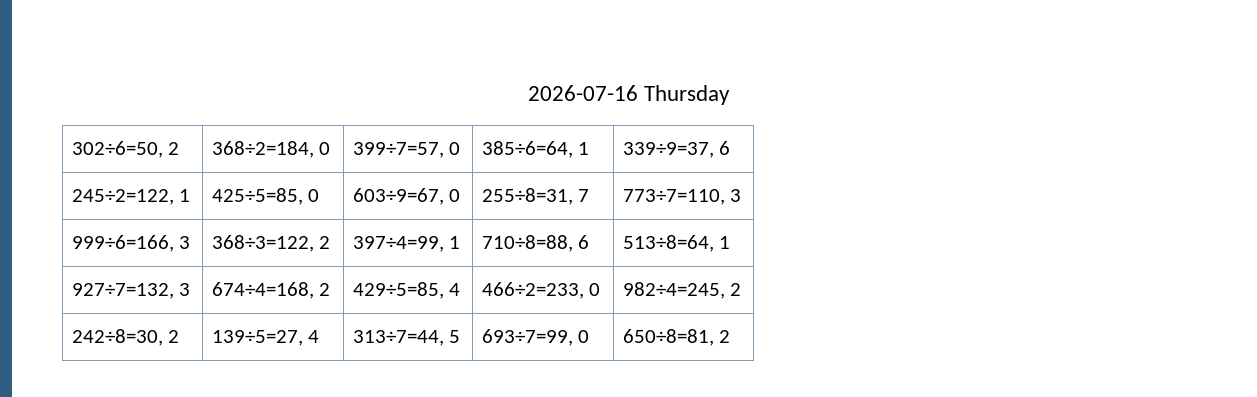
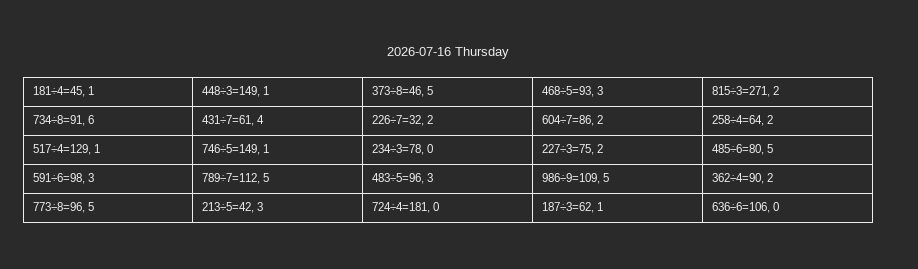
[71,141,180,158] [211,141,331,158] [352,142,461,158] [481,141,590,158] [622,141,731,158] [71,189,191,205] [211,188,320,205] [352,188,461,205] [481,188,590,205] [622,189,742,205] [71,235,191,252] [211,235,331,252] [352,236,461,252] [481,235,590,252] [622,235,731,252] [71,283,191,299] [211,282,331,299] [352,282,461,299] [481,282,601,299] [622,282,742,299] [71,329,180,346] [211,330,320,346] [352,330,461,346] [481,329,590,346] [622,329,731,346] 302÷6=50, 2 | 368÷2=184, 0 | 399÷7=57, 0 | 385÷6=64, 1 | 339÷9=37, 6 // 245÷2=122, 1 | 425÷5=85, 0 | 603÷9=67, 0 | 255÷8=31, 7 | 773÷7=110, 3 // 999÷6=166, 3 | 368÷3=122, 2 | 397÷4=99, 1 | 710÷8=88, 6 | 513÷8=64, 1 // 927÷7=132, 3 | 674÷4=168, 2 | 429÷5=85, 4 | 466÷2=233, 0 | 982÷4=245, 2 // 242÷8=30, 2 | 139÷5=27, 4 | 313÷7=44, 5 | 693÷7=99, 0 | 650÷8=81, 2 -> [32,86,94,97] [201,86,269,97] [371,86,433,97] [541,86,603,97] [711,86,779,97] [32,115,94,126] [201,115,264,126] [371,115,433,126] [541,115,603,126] [711,115,773,126] [32,144,100,155] [201,144,269,155] [371,144,433,155] [541,144,603,155] [711,144,773,155] [32,173,94,184] [201,173,269,184] [371,173,433,184] [541,173,609,184] [711,173,773,184] [32,202,94,213] [201,202,263,213] [371,202,439,213] [541,202,603,213] [711,202,779,213] 181÷4=45, 1 | 448÷3=149, 1 | 373÷8=46, 5 | 468÷5=93, 3 | 815÷3=271, 2 // 734÷8=91, 6 | 431÷7=61, 4 | 226÷7=32, 2 | 604÷7=86, 2 | 258÷4=64, 2 // 517÷4=129, 1 | 746÷5=149, 1 | 234÷3=78, 0 | 227÷3=75, 2 | 485÷6=80, 5 // 591÷6=98, 3 | 789÷7=112, 5 | 483÷5=96, 3 | 986÷9=109, 5 | 362÷4=90, 2 // 773÷8=96, 5 | 213÷5=42, 3 | 724÷4=181, 0 | 187÷3=62, 1 | 636÷6=106, 0

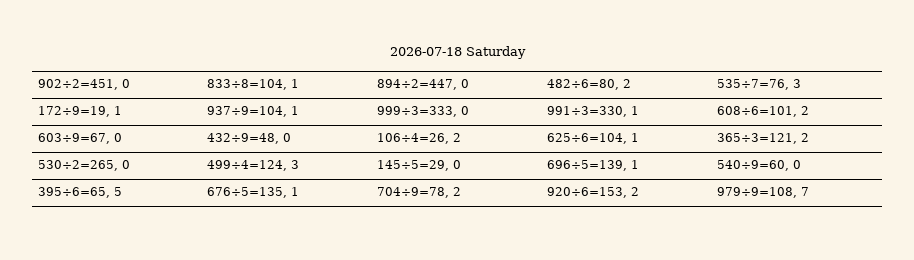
[387,47,509,59] [32,86,94,97] [201,86,269,97] [371,86,433,97] [541,86,603,97] [711,86,779,97] [32,115,94,126] [201,115,264,126] [371,115,433,126] [541,115,603,126] [711,115,773,126] [32,144,100,155] [201,144,269,155] [371,144,433,155] [541,144,603,155] [711,144,773,155] [32,173,94,184] [201,173,269,184] [371,173,433,184] [541,173,609,184] [711,173,773,184] [32,202,94,213] [201,202,263,213] [371,202,439,213] [541,202,603,213] [711,202,779,213] 2026-07-16 Thursday // 181÷4=45, 1 | 448÷3=149, 1 | 373÷8=46, 5 | 468÷5=93, 3 | 815÷3=271, 2 // 734÷8=91, 6 | 431÷7=61, 4 | 226÷7=32, 2 | 604÷7=86, 2 | 258÷4=64, 2 // 517÷4=129, 1 | 746÷5=149, 1 | 234÷3=78, 0 | 227÷3=75, 2 | 485÷6=80, 5 // 591÷6=98, 3 | 789÷7=112, 5 | 483÷5=96, 3 | 986÷9=109, 5 | 362÷4=90, 2 // 773÷8=96, 5 | 213÷5=42, 3 | 724÷4=181, 0 | 187÷3=62, 1 | 636÷6=106, 0 -> [389,46,526,59] [37,79,130,90] [206,79,299,90] [376,79,469,90] [546,79,631,90] [716,79,801,90] [37,106,122,117] [206,106,299,117] [376,106,469,117] [546,106,639,117] [716,106,809,117] [37,133,122,144] [206,133,291,144] [376,133,461,144] [546,133,639,144] [716,133,809,144] [37,160,130,171] [206,160,299,171] [376,160,461,171] [546,160,639,171] [716,160,801,171] [37,187,122,198] [206,187,299,198] [376,187,461,198] [546,187,639,198] [716,187,809,198] 2026-07-18 Saturday // 902÷2=451, 0 | 833÷8=104, 1 | 894÷2=447, 0 | 482÷6=80, 2 | 535÷7=76, 3 // 172÷9=19, 1 | 937÷9=104, 1 | 999÷3=333, 0 | 991÷3=330, 1 | 608÷6=101, 2 // 603÷9=67, 0 | 432÷9=48, 0 | 106÷4=26, 2 | 625÷6=104, 1 | 365÷3=121, 2 // 530÷2=265, 0 | 499÷4=124, 3 | 145÷5=29, 0 | 696÷5=139, 1 | 540÷9=60, 0 // 395÷6=65, 5 | 676÷5=135, 1 | 704÷9=78, 2 | 920÷6=153, 2 | 979÷9=108, 7

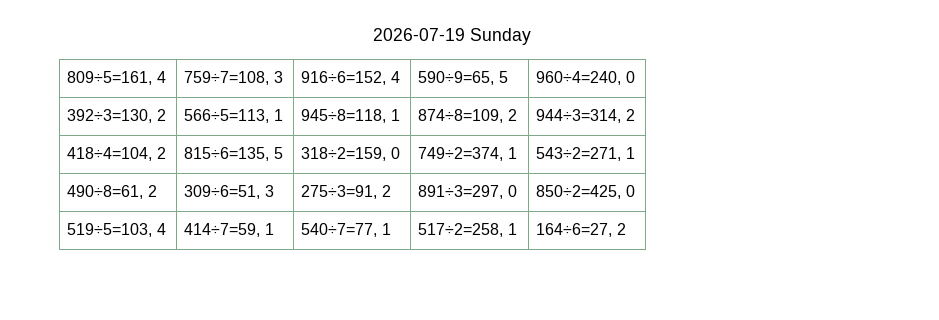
[389,46,526,59] [37,79,130,90] [206,79,299,90] [376,79,469,90] [546,79,631,90] [716,79,801,90] [37,106,122,117] [206,106,299,117] [376,106,469,117] [546,106,639,117] [716,106,809,117] [37,133,122,144] [206,133,291,144] [376,133,461,144] [546,133,639,144] [716,133,809,144] [37,160,130,171] [206,160,299,171] [376,160,461,171] [546,160,639,171] [716,160,801,171] [37,187,122,198] [206,187,299,198] [376,187,461,198] [546,187,639,198] [716,187,809,198] 2026-07-18 Saturday // 902÷2=451, 0 | 833÷8=104, 1 | 894÷2=447, 0 | 482÷6=80, 2 | 535÷7=76, 3 // 172÷9=19, 1 | 937÷9=104, 1 | 999÷3=333, 0 | 991÷3=330, 1 | 608÷6=101, 2 // 603÷9=67, 0 | 432÷9=48, 0 | 106÷4=26, 2 | 625÷6=104, 1 | 365÷3=121, 2 // 530÷2=265, 0 | 499÷4=124, 3 | 145÷5=29, 0 | 696÷5=139, 1 | 540÷9=60, 0 // 395÷6=65, 5 | 676÷5=135, 1 | 704÷9=78, 2 | 920÷6=153, 2 | 979÷9=108, 7 -> [373,28,531,45] [67,71,166,85] [184,71,283,85] [301,71,400,85] [418,71,508,85] [536,71,635,85] [67,109,166,123] [184,109,283,123] [301,109,400,123] [418,109,517,123] [536,109,635,123] [67,147,166,161] [184,147,283,161] [301,147,400,161] [418,147,517,161] [536,147,635,161] [67,185,157,199] [184,185,274,199] [301,185,391,199] [418,185,517,199] [536,185,635,199] [67,223,166,237] [184,223,274,237] [301,223,391,237] [418,223,517,237] [536,223,626,237] 2026-07-19 Sunday // 809÷5=161, 4 | 759÷7=108, 3 | 916÷6=152, 4 | 590÷9=65, 5 | 960÷4=240, 0 // 392÷3=130, 2 | 566÷5=113, 1 | 945÷8=118, 1 | 874÷8=109, 2 | 944÷3=314, 2 // 418÷4=104, 2 | 815÷6=135, 5 | 318÷2=159, 0 | 749÷2=374, 1 | 543÷2=271, 1 // 490÷8=61, 2 | 309÷6=51, 3 | 275÷3=91, 2 | 891÷3=297, 0 | 850÷2=425, 0 // 519÷5=103, 4 | 414÷7=59, 1 | 540÷7=77, 1 | 517÷2=258, 1 | 164÷6=27, 2

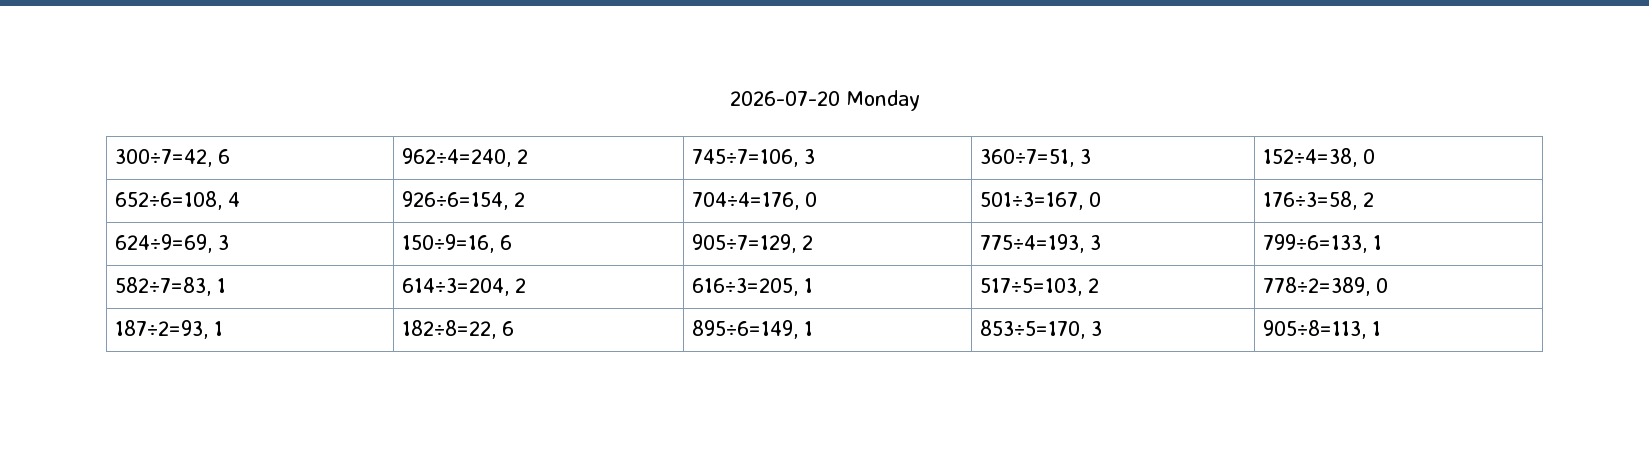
[373,28,531,45] [67,71,166,85] [184,71,283,85] [301,71,400,85] [418,71,508,85] [536,71,635,85] [67,109,166,123] [184,109,283,123] [301,109,400,123] [418,109,517,123] [536,109,635,123] [67,147,166,161] [184,147,283,161] [301,147,400,161] [418,147,517,161] [536,147,635,161] [67,185,157,199] [184,185,274,199] [301,185,391,199] [418,185,517,199] [536,185,635,199] [67,223,166,237] [184,223,274,237] [301,223,391,237] [418,223,517,237] [536,223,626,237] 2026-07-19 Sunday // 809÷5=161, 4 | 759÷7=108, 3 | 916÷6=152, 4 | 590÷9=65, 5 | 960÷4=240, 0 // 392÷3=130, 2 | 566÷5=113, 1 | 945÷8=118, 1 | 874÷8=109, 2 | 944÷3=314, 2 // 418÷4=104, 2 | 815÷6=135, 5 | 318÷2=159, 0 | 749÷2=374, 1 | 543÷2=271, 1 // 490÷8=61, 2 | 309÷6=51, 3 | 275÷3=91, 2 | 891÷3=297, 0 | 850÷2=425, 0 // 519÷5=103, 4 | 414÷7=59, 1 | 540÷7=77, 1 | 517÷2=258, 1 | 164÷6=27, 2 -> [729,90,920,111] [115,149,231,167] [402,148,529,167] [692,149,816,167] [980,149,1092,167] [1263,148,1376,167] [115,191,241,210] [402,191,526,210] [692,192,818,210] [980,192,1102,210] [1263,191,1375,210] [115,234,230,253] [402,234,513,253] [692,234,814,253] [980,234,1102,253] [1263,234,1383,253] [115,277,227,296] [402,278,527,296] [692,278,814,296] [980,278,1100,296] [1263,277,1389,296] [115,320,224,339] [402,320,515,339] [692,320,814,339] [980,320,1103,339] [1263,320,1382,339] 2026-07-20 Monday // 300÷7=42, 6 | 962÷4=240, 2 | 745÷7=106, 3 | 360÷7=51, 3 | 152÷4=38, 0 // 652÷6=108, 4 | 926÷6=154, 2 | 704÷4=176, 0 | 501÷3=167, 0 | 176÷3=58, 2 // 624÷9=69, 3 | 150÷9=16, 6 | 905÷7=129, 2 | 775÷4=193, 3 | 799÷6=133, 1 // 582÷7=83, 1 | 614÷3=204, 2 | 616÷3=205, 1 | 517÷5=103, 2 | 778÷2=389, 0 // 187÷2=93, 1 | 182÷8=22, 6 | 895÷6=149, 1 | 853÷5=170, 3 | 905÷8=113, 1

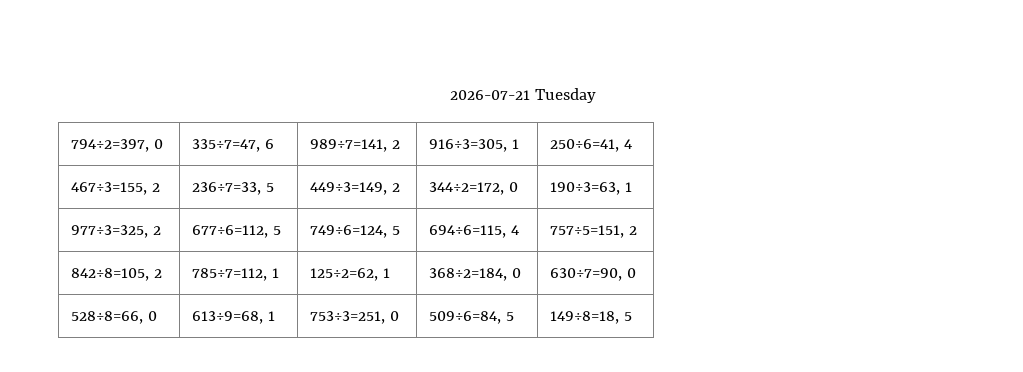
[729,90,920,111] [115,149,231,167] [402,148,529,167] [692,149,816,167] [980,149,1092,167] [1263,148,1376,167] [115,191,241,210] [402,191,526,210] [692,192,818,210] [980,192,1102,210] [1263,191,1375,210] [115,234,230,253] [402,234,513,253] [692,234,814,253] [980,234,1102,253] [1263,234,1383,253] [115,277,227,296] [402,278,527,296] [692,278,814,296] [980,278,1100,296] [1263,277,1389,296] [115,320,224,339] [402,320,515,339] [692,320,814,339] [980,320,1103,339] [1263,320,1382,339] 2026-07-20 Monday // 300÷7=42, 6 | 962÷4=240, 2 | 745÷7=106, 3 | 360÷7=51, 3 | 152÷4=38, 0 // 652÷6=108, 4 | 926÷6=154, 2 | 704÷4=176, 0 | 501÷3=167, 0 | 176÷3=58, 2 // 624÷9=69, 3 | 150÷9=16, 6 | 905÷7=129, 2 | 775÷4=193, 3 | 799÷6=133, 1 // 582÷7=83, 1 | 614÷3=204, 2 | 616÷3=205, 1 | 517÷5=103, 2 | 778÷2=389, 0 // 187÷2=93, 1 | 182÷8=22, 6 | 895÷6=149, 1 | 853÷5=170, 3 | 905÷8=113, 1 -> [450,88,596,103] [71,139,164,152] [192,139,275,152] [310,139,401,152] [429,139,520,152] [550,139,633,152] [71,182,161,195] [192,182,275,195] [310,182,401,195] [429,182,519,195] [550,182,633,195] [71,225,162,238] [192,225,282,238] [310,225,401,238] [429,225,520,238] [550,225,638,238] [71,268,163,281] [192,268,280,281] [310,268,391,281] [429,268,522,281] [550,268,637,281] [71,311,158,324] [192,311,276,324] [310,311,400,324] [429,311,515,324] [550,311,633,324] 2026-07-21 Tuesday // 794÷2=397, 0 | 335÷7=47, 6 | 989÷7=141, 2 | 916÷3=305, 1 | 250÷6=41, 4 // 467÷3=155, 2 | 236÷7=33, 5 | 449÷3=149, 2 | 344÷2=172, 0 | 190÷3=63, 1 // 977÷3=325, 2 | 677÷6=112, 5 | 749÷6=124, 5 | 694÷6=115, 4 | 757÷5=151, 2 // 842÷8=105, 2 | 785÷7=112, 1 | 125÷2=62, 1 | 368÷2=184, 0 | 630÷7=90, 0 // 528÷8=66, 0 | 613÷9=68, 1 | 753÷3=251, 0 | 509÷6=84, 5 | 149÷8=18, 5

